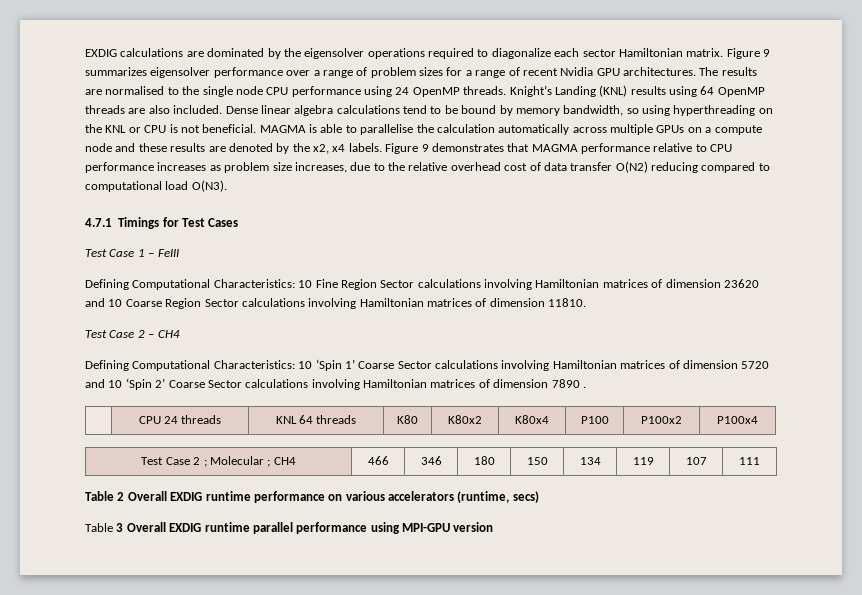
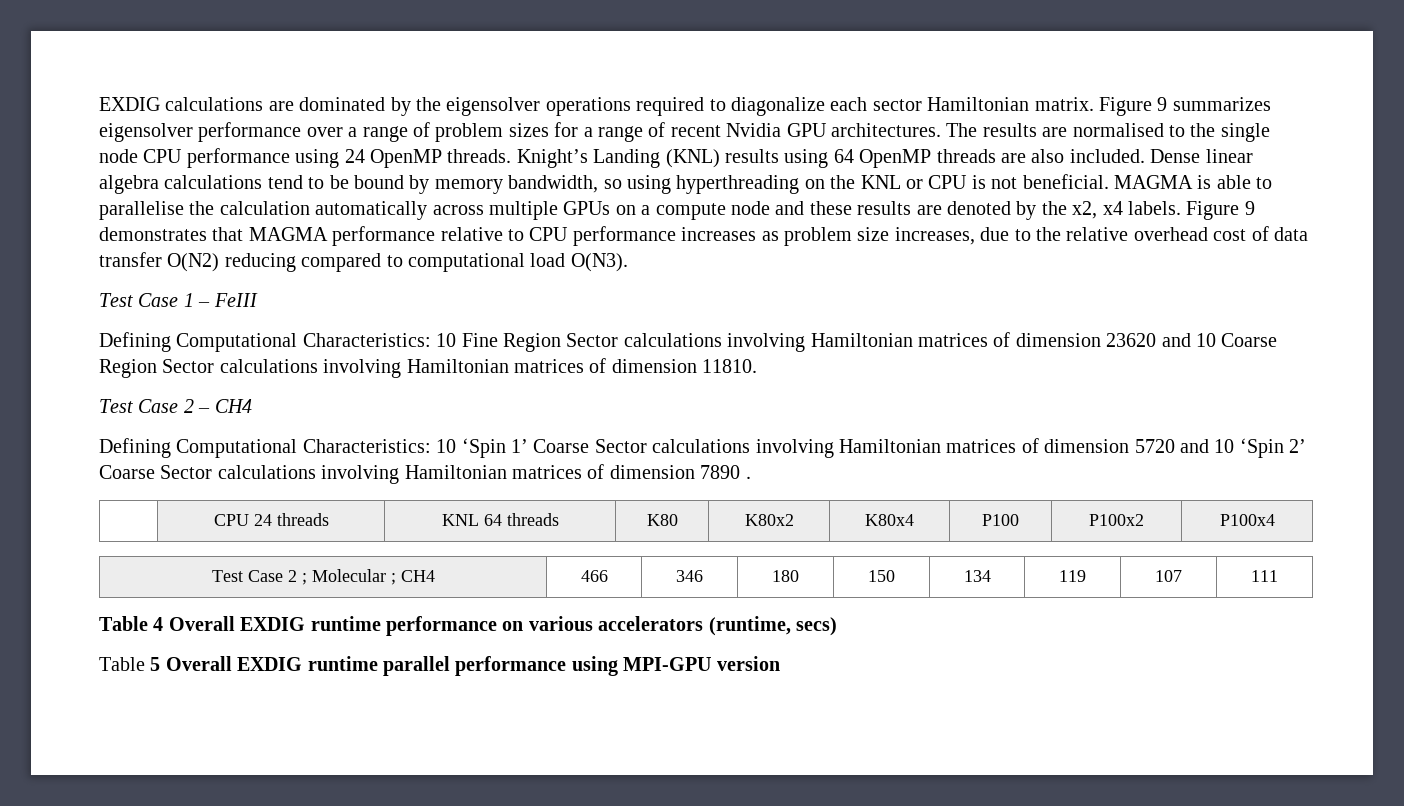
[85,217,239,229] // 4.7.1 Timings for Test Cases -> (628, 262) none
[117,492,125,501] 2 -> [153,617,164,631] 4
[116,523,124,532] 3 -> [150,657,161,671] 5

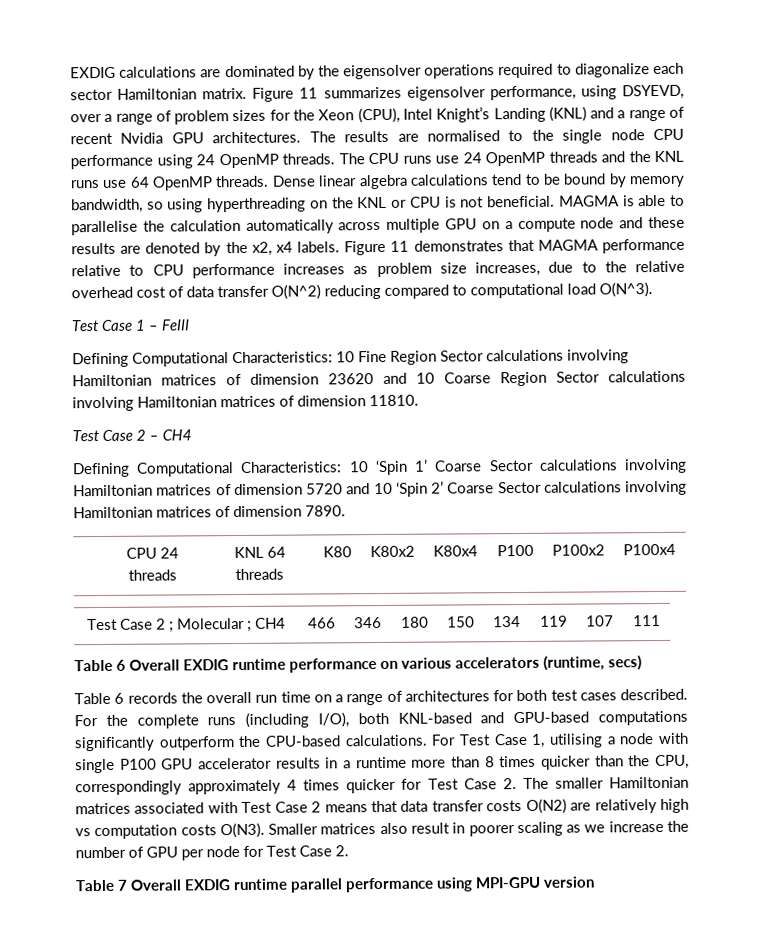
[1157,97,1168,111] 9 -> [299,87,319,99] 11
[198,122,302,142] performance -> [489,84,684,101] performance, using DSYEVD,
(579, 129) none -> [293,106,615,124] the Xeon (CPU), Intel Knight’s Landing (KNL) and
[516,149,1145,168] Knight’s Landing (KNL) results using 64 OpenMP threads are also included. -> [338,150,684,167] [70,175,270,191] The CPU runs use 24 OpenMP threads and the KNL runs use 64 OpenMP threads.
[563,201,611,215] GPUs -> [444,218,477,230] GPU
[1244,201,1255,215] 9 -> [390,240,410,252] 11
[167,253,220,272] O(N2) -> [271,284,321,300] O(N^2)
[570,253,628,272] O(N3). -> [599,282,653,298] O(N^3).
[700,465,751,479] 7890 . -> [305,505,346,517] 7890.
[153,617,164,631] 4 -> [116,659,126,671] 6
[150,657,161,671] 5 -> [114,688,688,706] [74,710,688,729] [74,732,689,752] [75,754,689,774] [75,776,689,796] [75,798,690,815] [75,820,689,840] [75,845,349,861] [75,879,128,892] 6 records the overall run time on a range of architectures for both test cases described. For the complete runs (including I/O), both KNL-based and GPU-based computations significantly outperform the CPU-based calculations. For Test Case 1, utilising a node with single P100 GPU accelerator results in a runtime more than 8 times quicker than the CPU, correspondingly approximately 4 times quicker for Test Case 2. The smaller Hamiltonian matrices associated with Test Case 2 means that data transfer costs O(N2) are relatively high vs computation costs O(N3). Smaller matrices also result in poorer scaling as we increase the number of GPU per node for Test Case 2. // Table 7

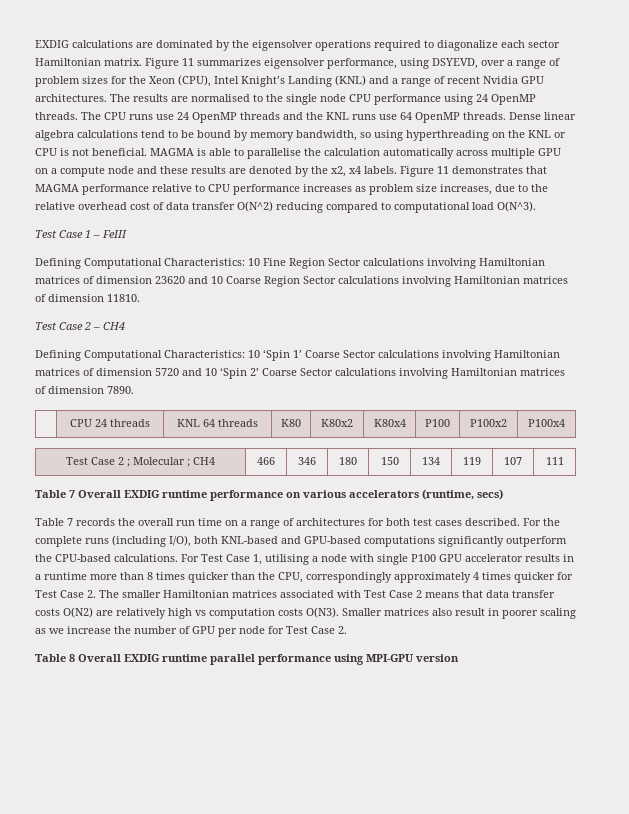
[116,659,126,671] 6 -> [69,490,75,498] 7
[114,692,125,704] 6 -> [67,518,73,526] 7
[117,879,128,891] 7 -> [69,654,75,662] 8

